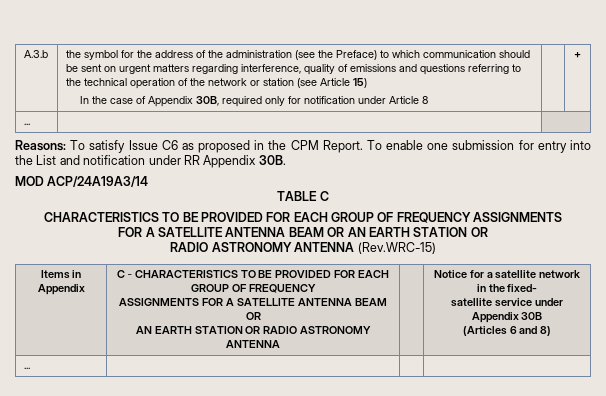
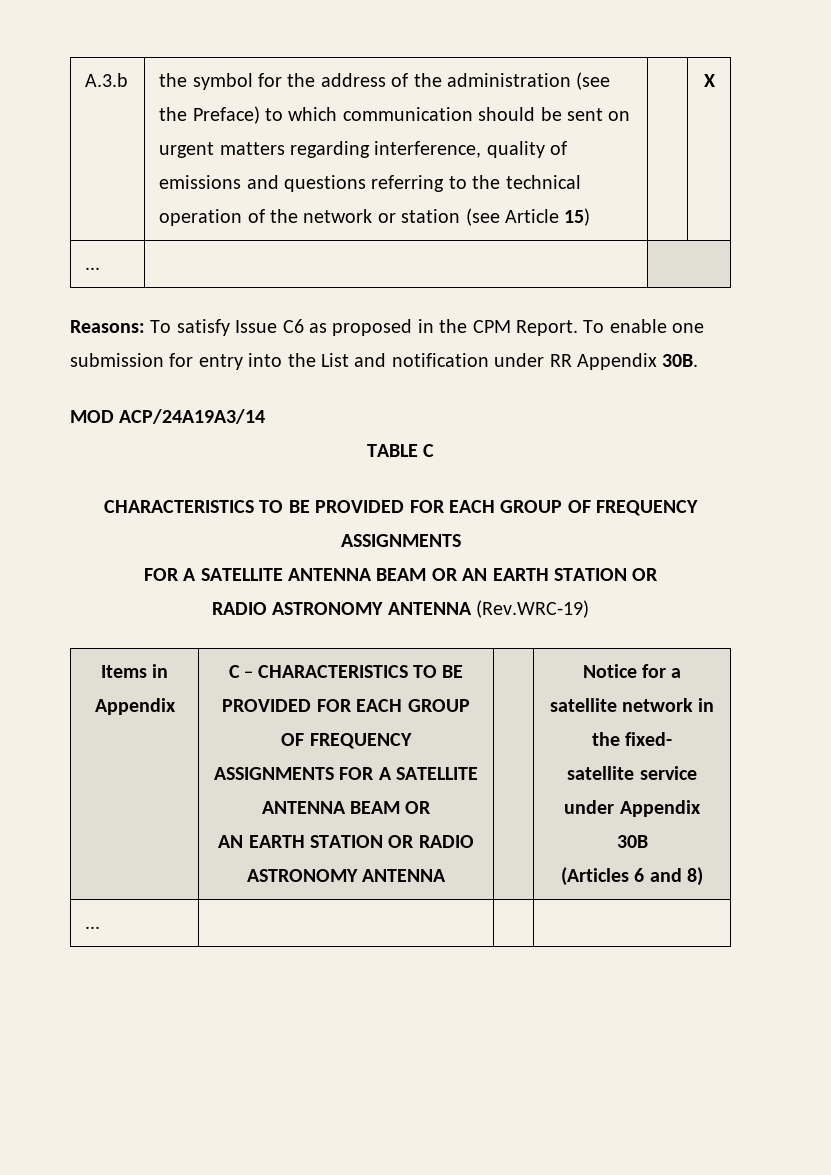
[80,96,429,107] [574,52,581,58] // In the case of Appendix 30B, required only for notification under Article 8 | | + -> [703,74,715,87] | | X
[357,242,436,254] (Rev.WRC-15) -> [476,600,590,618] (Rev.WRC-19)

